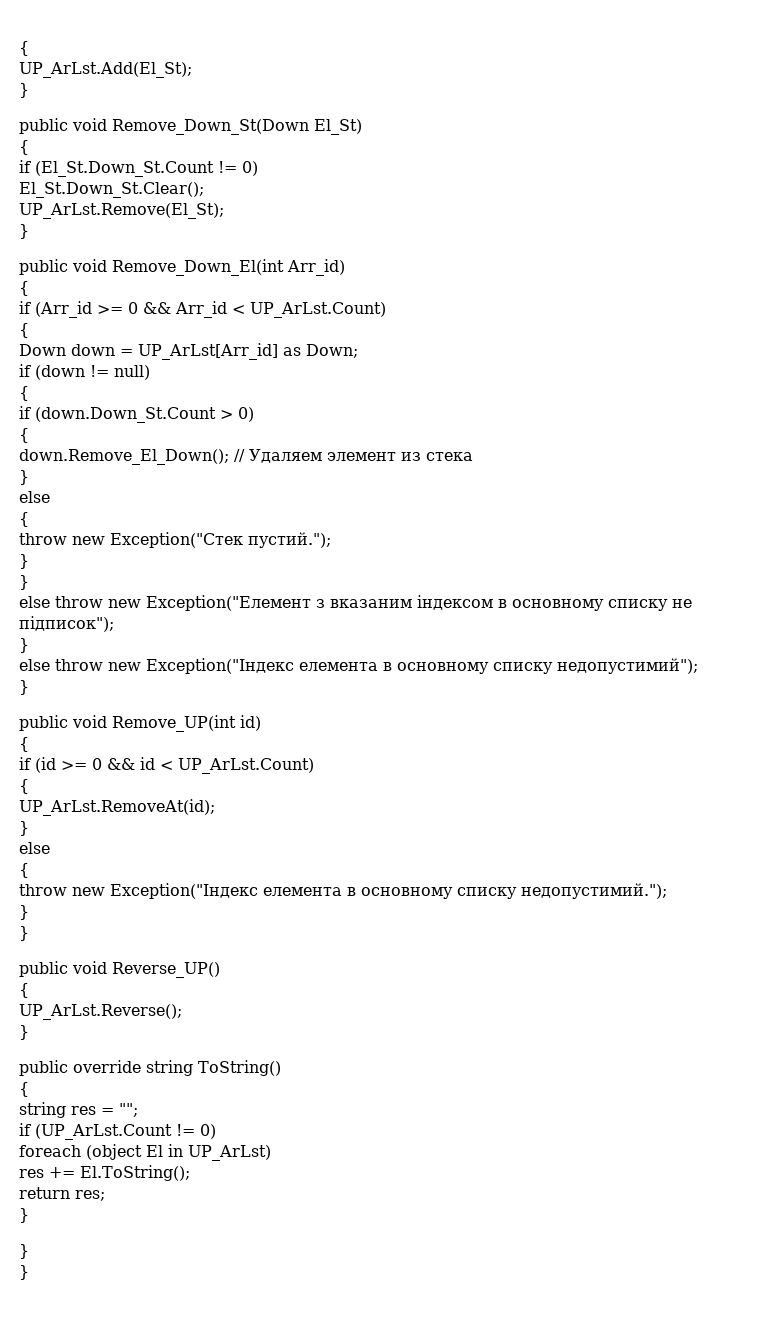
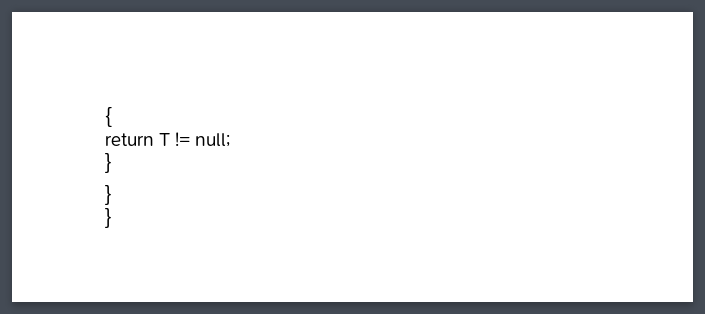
[19,41,29,56] [19,62,192,78] [19,83,29,98] [19,118,362,135] [19,140,29,155] [19,160,258,177] [19,182,204,198] [19,203,224,219] [19,224,29,239] [19,259,345,276] [19,281,29,296] [19,301,386,318] [19,323,29,338] [19,343,358,360] [19,364,150,380] [19,386,29,401] [19,406,254,423] [19,428,29,443] [19,449,473,465] [19,470,29,485] [19,491,50,503] [19,512,29,527] [19,532,331,548] [19,554,29,569] [19,575,29,590] [19,595,692,611] [19,616,114,632] [19,638,29,653] [19,658,698,674] [19,680,29,695] [19,715,261,732] [19,737,29,752] [19,757,314,774] [19,779,29,794] [19,799,215,816] [19,821,29,836] [19,842,50,854] [19,863,29,878] [19,883,667,899] [19,905,29,920] [19,926,29,941] [19,961,220,978] [19,983,29,998] [19,1004,182,1020] [19,1025,29,1040] [19,1060,281,1076] [19,1082,29,1097] [19,1102,138,1118] [19,1123,216,1140] [19,1144,271,1161] [19,1165,190,1181] [19,1187,105,1201] { // UP_ArLst.Add(El_St); // } // public void Remove_Down_St(Down El_St) // { // if (El_St.Down_St.Count != 0) // El_St.Down_St.Clear(); // UP_ArLst.Remove(El_St); // } // public void Remove_Down_El(int Arr_id) // { // if (Arr_id >= 0 && Arr_id < UP_ArLst.Count) // { // Down down = UP_ArLst[Arr_id] as Down; // if (down != null) // { // if (down.Down_St.Count > 0) // { // down.Remove_El_Down(); // Удаляем элемент из стека // } // else // { // throw new Exception("Стек пустий."); // } // } // else throw new Exception("Елемент з вказаним індексом в основному списку не підписок"); // } // else throw new Exception("Індекс елемента в основному списку недопустимий"); // } // public void Remove_UP(int id) // { // if (id >= 0 && id < UP_ArLst.Count) // { // UP_ArLst.RemoveAt(id); // } // else // { // throw new Exception("Індекс елемента в основному списку недопустимий."); // } // } // public void Reverse_UP() // { // UP_ArLst.Reverse(); // } // public override string ToString() // { // string res = ""; // if (UP_ArLst.Count != 0) // foreach (object El in UP_ArLst) // res += El.ToString(); // return res; -> [105,107,112,127] [105,132,231,147] { // return T != null;

